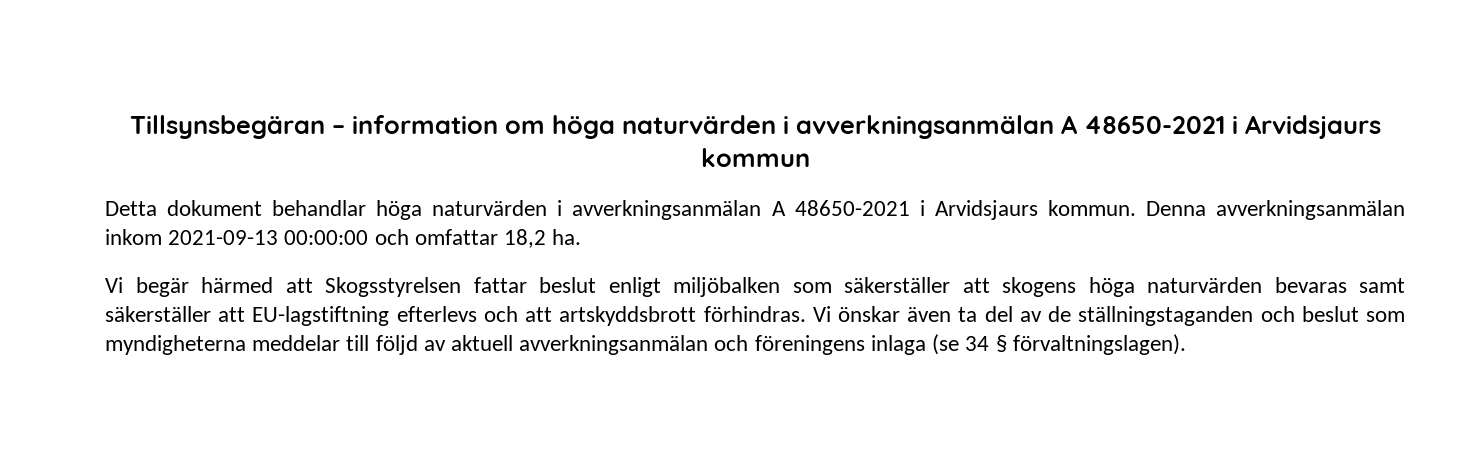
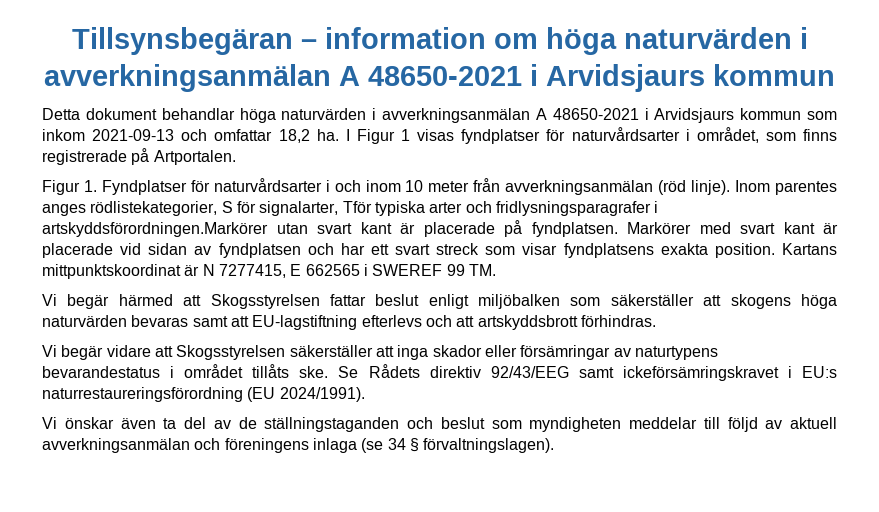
[1047,200,1406,220] kommun. Denna avverkningsanmälan -> [740,108,838,120] kommun som
[284,230,369,245] 00:00:00 -> (175, 135) none
(582, 237) none -> [345,127,837,144] [42,148,236,165] [42,178,838,195] [42,201,659,216] [42,220,838,237] [42,243,837,258] [42,264,496,279] I Figur 1 visas fyndplatser för naturvårdsarter i området, som finns registrerade på Artportalen. // Figur 1. Fyndplatser för naturvårdsarter i och inom 10 meter från avverkningsanmälan (röd linje). Inom parentes anges rödlistekategorier, S för signalarter, Tför typiska arter och fridlysningsparagrafer i artskyddsförordningen.Markörer utan svart kant är placerade på fyndplatsen. Markörer med svart kant är placerade vid sidan av fyndplatsen och har ett svart streck som visar fyndplatsens exakta position. Kartans mittpunktskoordinat är N 7277415, E 662565 i SWEREF 99 TM.
[105,306,211,322] säkerställer -> (228, 321) none
(806, 314) none -> [42,345,718,360] [42,364,838,381] [42,387,365,402] // Vi begär vidare att Skogsstyrelsen säkerställer att inga skador eller försämringar av naturtypens bevarandestatus i området tillåts ske. Se Rådets direktiv 92/43/EEG samt ickeförsämringskravet i EU:s naturrestaureringsförordning (EU 2024/1991). //
[105,335,246,355] myndigheterna -> [529,417,622,432] myndigheten

